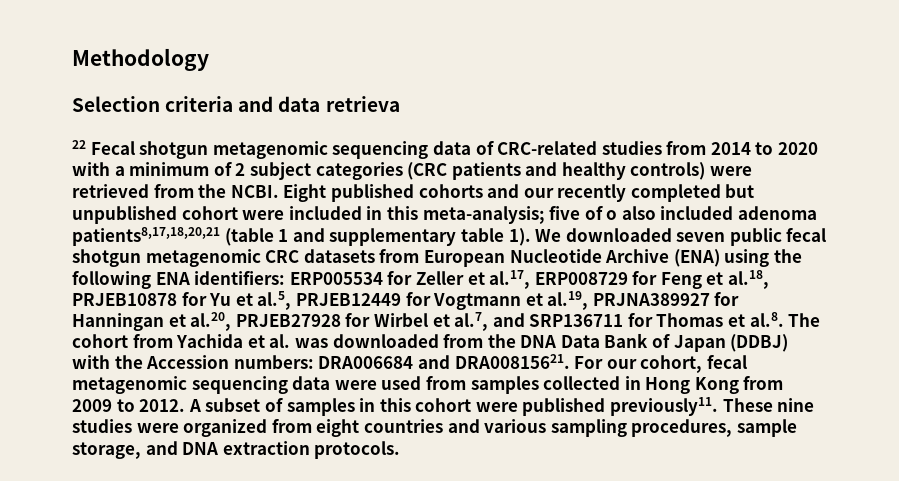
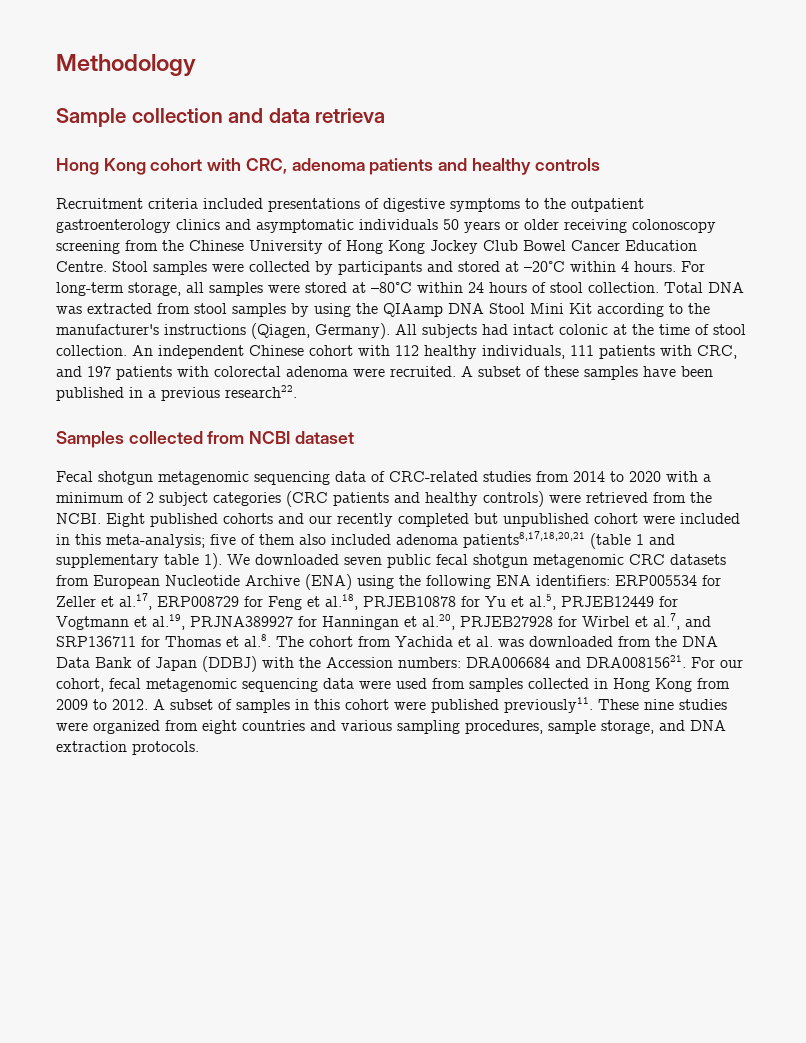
[72,96,234,112] Selection criteria -> [56,108,223,127] Sample collection
[72,140,86,149] 22 -> [56,158,600,175] [56,198,644,212] [56,219,716,233] [56,240,697,254] [56,261,705,275] [56,282,744,296] [56,303,710,317] [56,323,746,339] [56,345,737,359] [56,366,713,380] [56,385,297,401] [56,431,354,448] Hong Kong cohort with CRC, adenoma patients and healthy controls // Recruitment criteria included presentations of digestive symptoms to the outpatient gastroenterology clinics and asymptomatic individuals 50 years or older receiving colonoscopy screening from the Chinese University of Hong Kong Jockey Club Bowel Cancer Education Centre. Stool samples were collected by participants and stored at –20°C within 4 hours. For long-term storage, all samples were stored at –80°C within 24 hours of stool collection. Total DNA was extracted from stool samples by using the QIAamp DNA Stool Mini Kit according to the manufacturer's instructions (Qiagen, Germany). All subjects had intact colonic at the time of stool collection. An independent Chinese cohort with 112 healthy individuals, 111 patients with CRC, and 197 patients with colorectal adenoma were recruited. A subset of these samples have been published in a previous research22. // Samples collected from NCBI dataset //
[606,210,618,220] o -> [259,534,295,545] them

